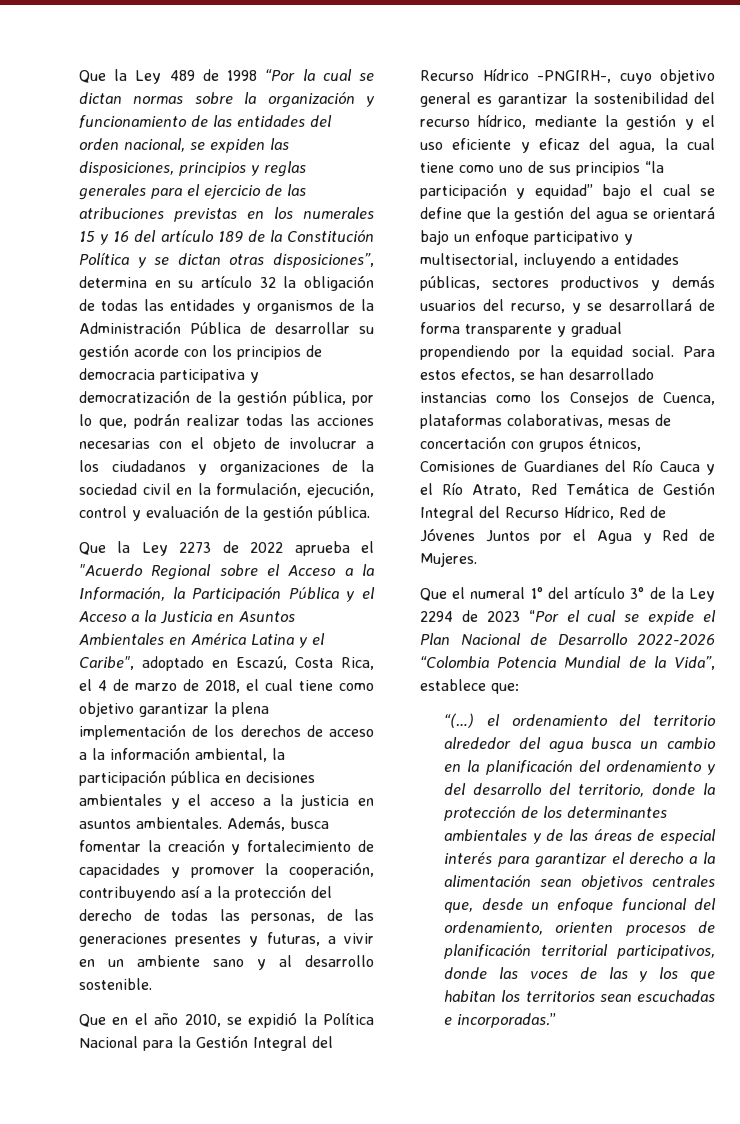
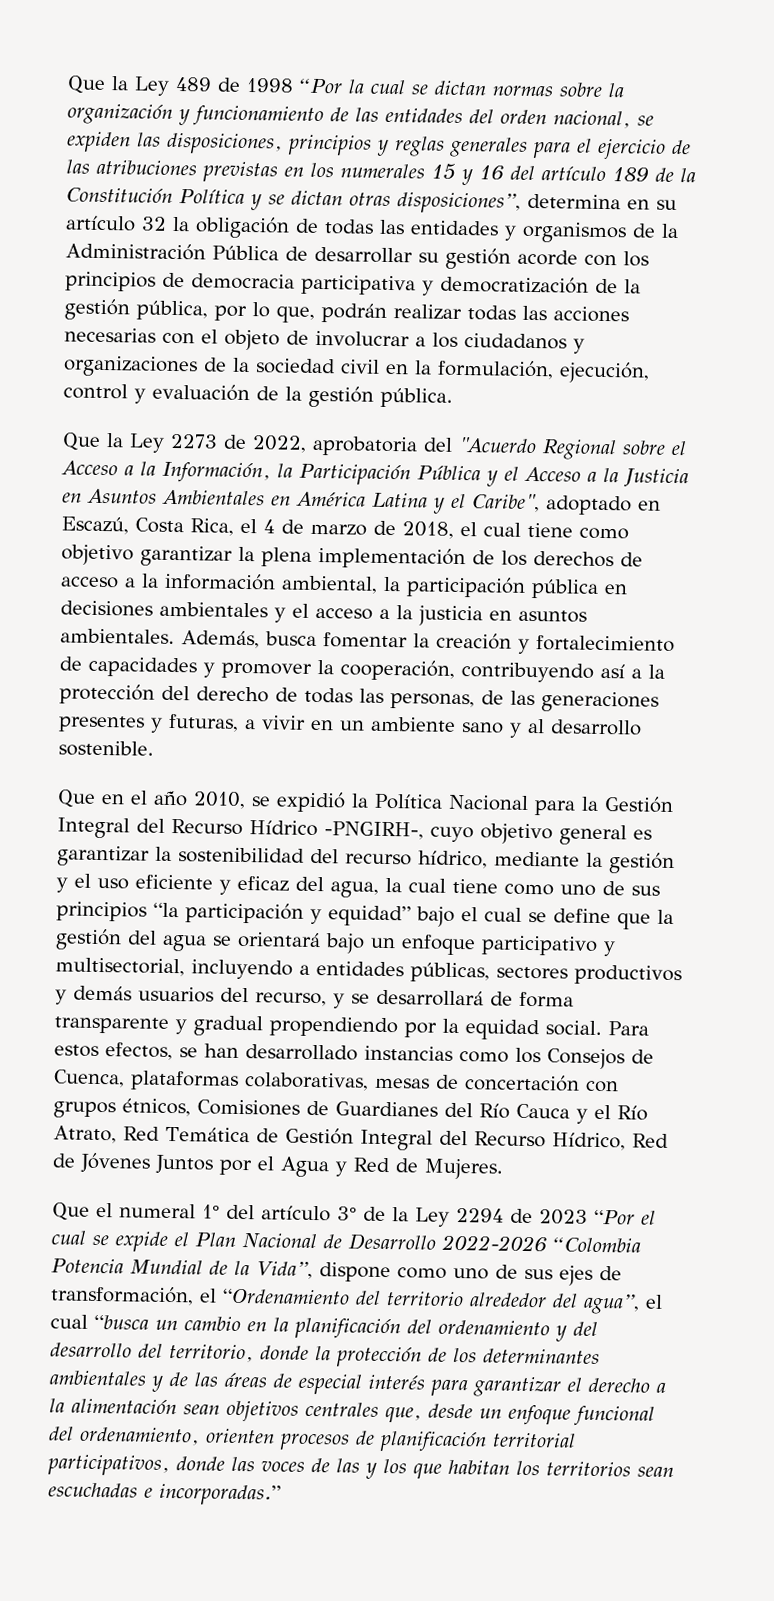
[250,541,374,556] 2022 aprueba el -> [252,435,453,457] 2022, aprobatoria del
[420,679,519,694] [444,713,716,728] [444,737,632,753] establece que: // “(…) el ordenamiento del territorio alrededor del agua busca -> [318,1262,622,1286] [50,1285,663,1315] [50,1314,149,1330] dispone como uno de sus ejes de transformación, el “Ordenamiento del territorio alrededor del agua”, el cual “busca

